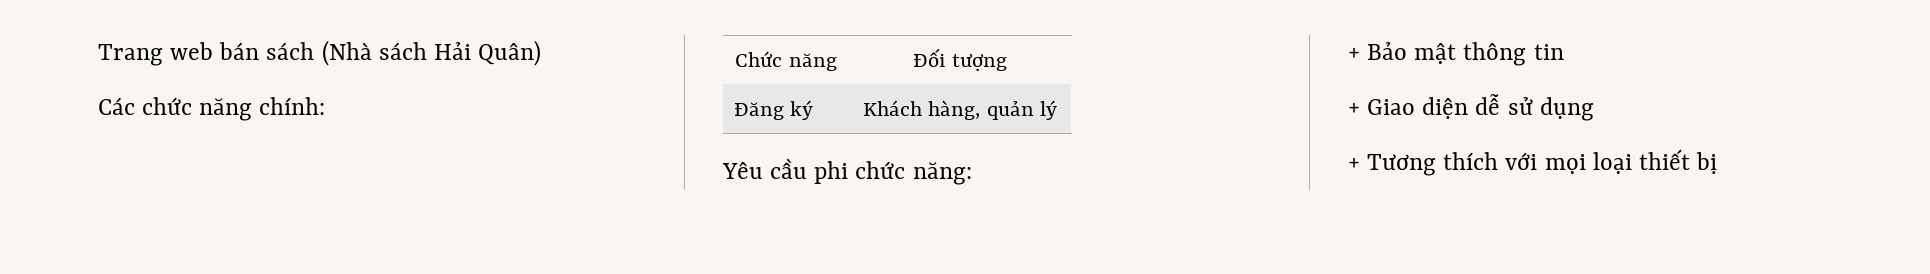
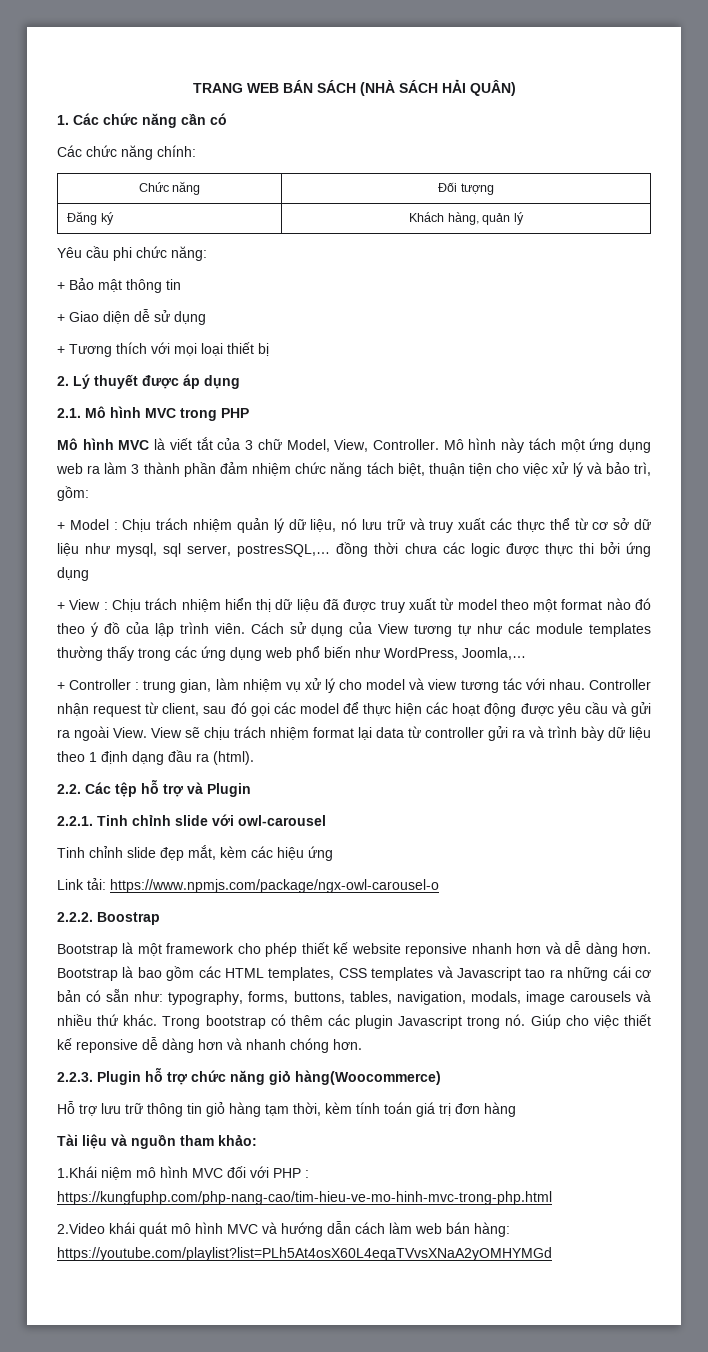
[98,40,542,66] Trang web bán sách (Nhà sách Hải Quân) -> [192,79,516,96] [57,113,227,128] TRANG WEB BÁN SÁCH (NHÀ SÁCH HẢI QUÂN) // 1. Các chức năng cần có
(1718, 163) none -> [57,374,240,389] [57,406,249,421] [57,437,651,453] [56,462,651,477] [57,486,89,501] [57,518,652,533] [57,542,652,557] [57,567,89,581] [57,598,651,613] [57,622,651,637] [57,646,526,661] [57,678,651,693] [57,702,651,717] [57,726,651,741] [57,750,254,765] [57,780,251,797] [57,814,326,826] [57,845,333,861] [57,878,439,893] [57,912,160,925] [57,941,651,957] [57,966,651,981] [57,989,651,1005] [57,1014,651,1029] [57,1037,362,1053] [57,1068,441,1085] [57,1101,516,1117] [57,1134,257,1149] [57,1166,309,1180] [57,1191,552,1205] [57,1221,510,1237] [57,1247,552,1261] // 2. Lý thuyết được áp dụng // 2.1. Mô hình MVC trong PHP // Mô hình MVC là viết tắt của 3 chữ Model, View, Controller. Mô hình này tách một ứng dụng web ra làm 3 thành phần đảm nhiệm chức năng tách biệt, thuận tiện cho việc xử lý và bảo trì, gồm: // + Model : Chịu trách nhiệm quản lý dữ liệu, nó lưu trữ và truy xuất các thực thể từ cơ sở dữ liệu như mysql, sql server, postresSQL,… đồng thời chưa các logic được thực thi bởi ứng dụng // + View : Chịu trách nhiệm hiển thị dữ liệu đã được truy xuất từ model theo một format nào đó theo ý đồ của lập trình viên. Cách sử dụng của View tương tự như các module templates thường thấy trong các ứng dụng web phổ biến như WordPress, Joomla,… // + Controller : trung gian, làm nhiệm vụ xử lý cho model và view tương tác với nhau. Controller nhận request từ client, sau đó gọi các model để thực hiện các hoạt động được yêu cầu và gửi ra ngoài View. View sẽ chịu trách nhiệm format lại data từ controller gửi ra và trình bày dữ liệu theo 1 định dạng đầu ra (html). // 2.2. Các tệp hỗ trợ và Plugin // 2.2.1. Tinh chỉnh slide với owl-carousel // Tinh chỉnh slide đẹp mắt, kèm các hiệu ứng // Link tải: https://www.npmjs.com/package/ngx-owl-carousel-o // 2.2.2. Boostrap // Bootstrap là một framework cho phép thiết kế website reponsive nhanh hơn và dễ dàng hơn. Bootstrap là bao gồm các HTML templates, CSS templates và Javascript tao ra những cái cơ bản có sẵn như: typography, forms, buttons, tables, navigation, modals, image carousels và nhiều thứ khác. Trong bootstrap có thêm các plugin Javascript trong nó. Giúp cho việc thiết kế reponsive dễ dàng hơn và nhanh chóng hơn. // 2.2.3. Plugin hỗ trợ chức năng giỏ hàng(Woocommerce) // Hỗ trợ lưu trữ thông tin giỏ hàng tạm thời, kèm tính toán giá trị đơn hàng // Tài liệu và nguồn tham khảo: // 1.Khái niệm mô hình MVC đối với PHP : https://kungfuphp.com/php-nang-cao/tim-hieu-ve-mo-hinh-mvc-trong-php.html // 2.Video khái quát mô hình MVC và hướng dẫn cách làm web bán hàng: https://youtube.com/playlist?list=PLh5At4osX60L4eqaTVvsXNaA2yOMHYMGd

